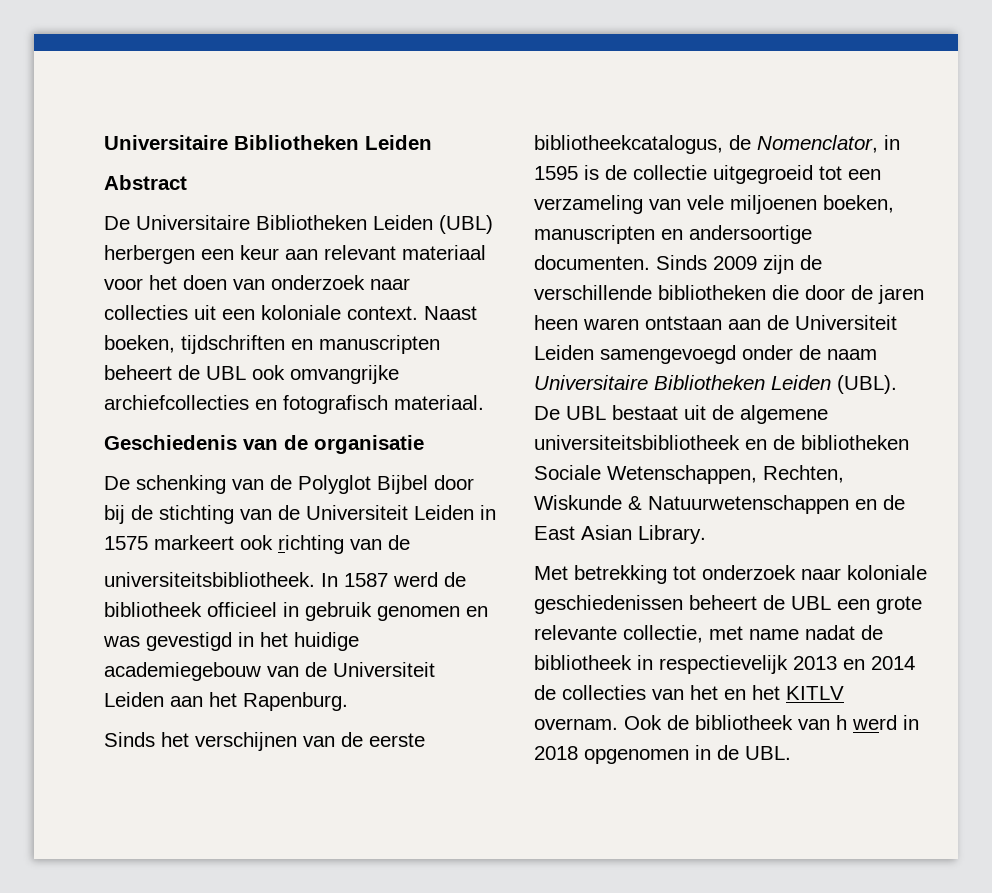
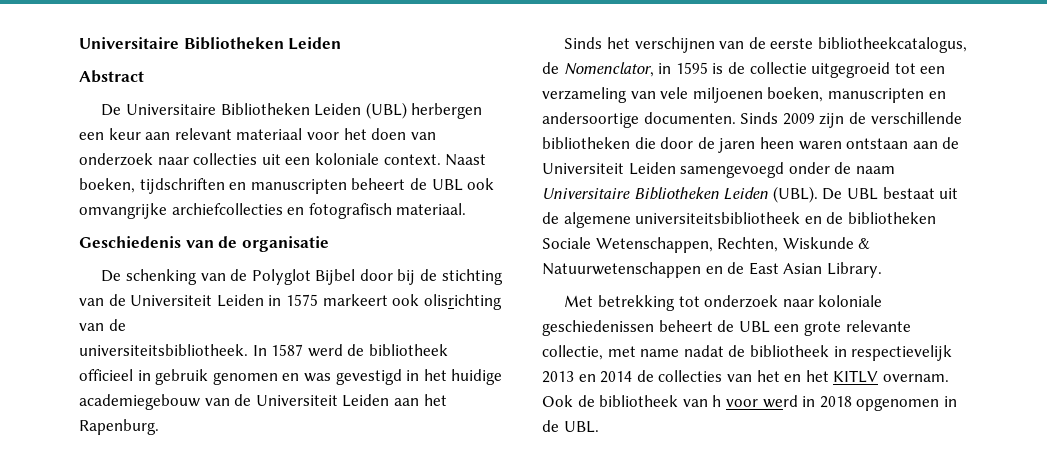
[278,535,344,554] richting -> [423,294,502,310] olisrichting
(847, 722) none -> [725,399,758,407] voor

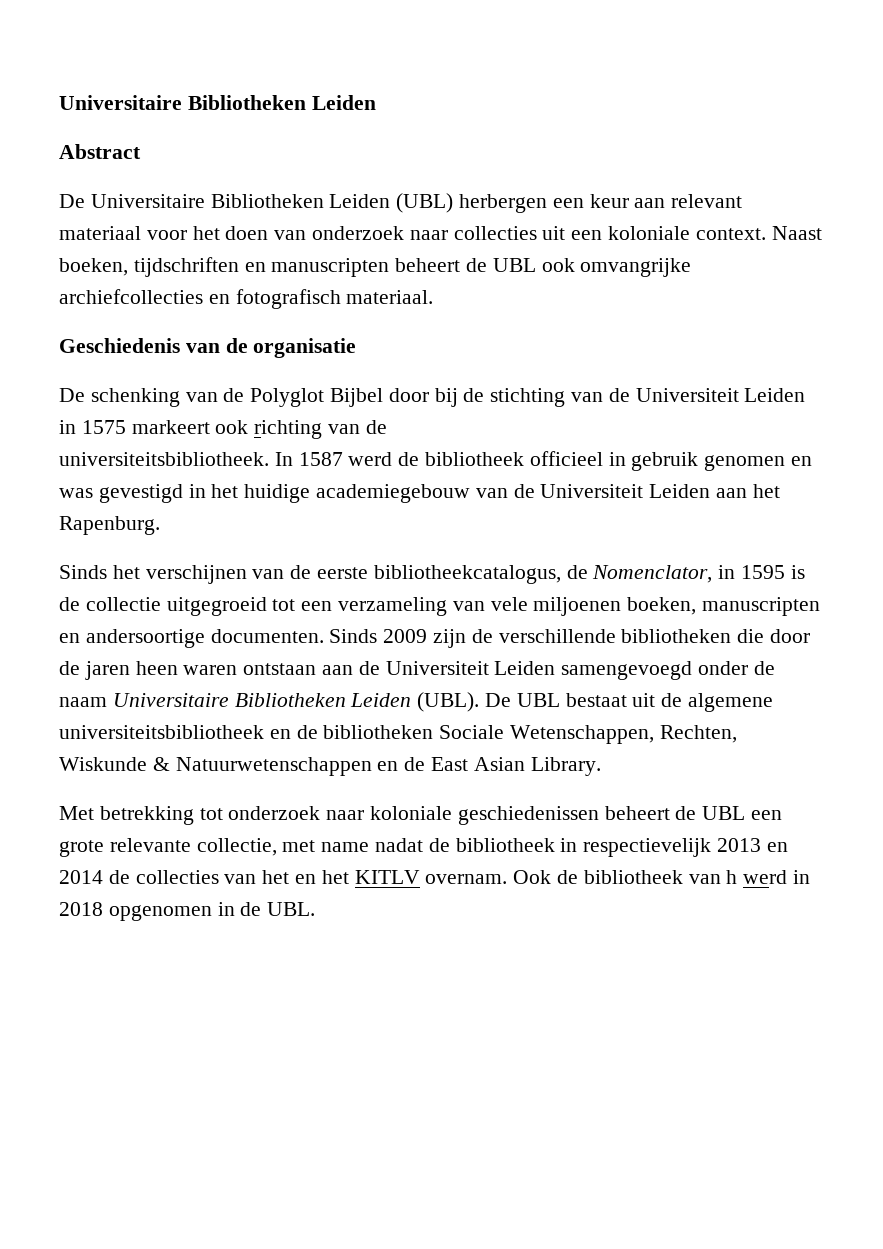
[423,294,502,310] olisrichting -> [254,420,323,439] richting
[725,399,758,407] voor -> (738, 877) none

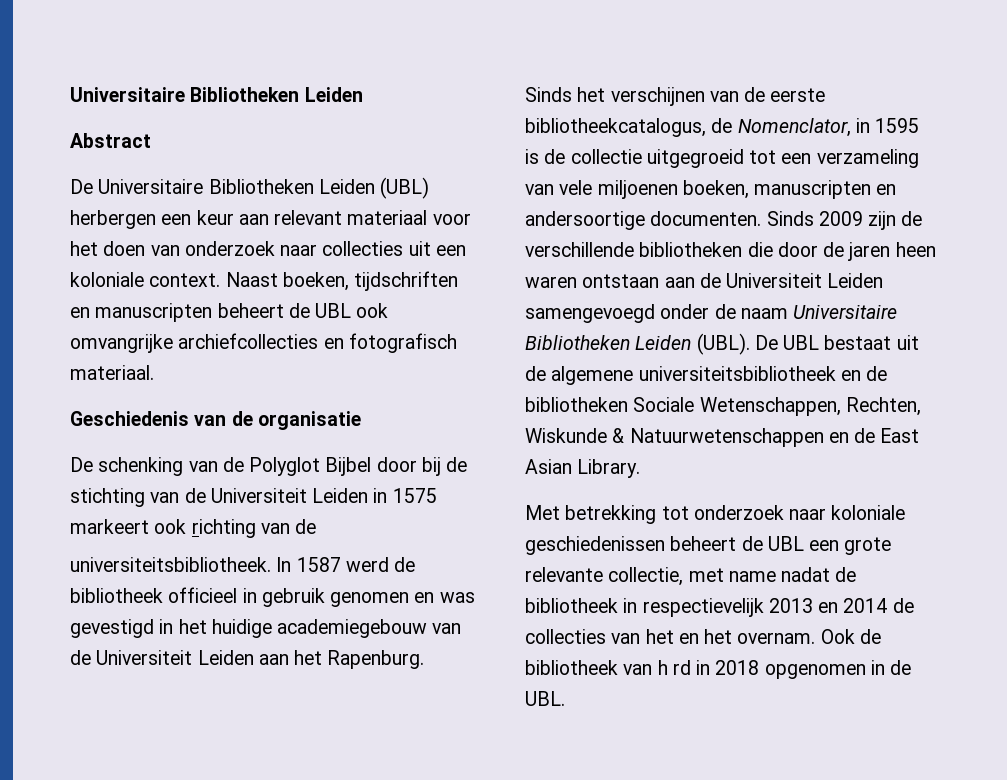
[354,870,420,884] KITLV -> (733, 636) none
[743,870,788,884] werd -> [672,660,691,675] rd

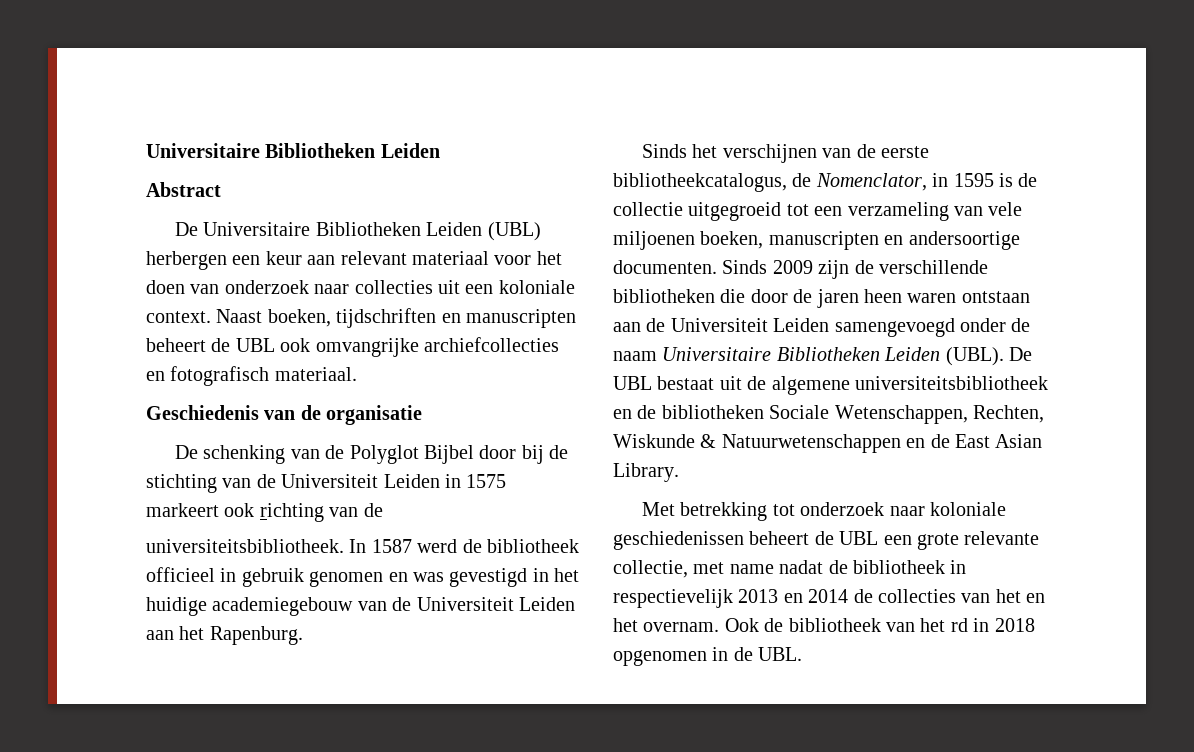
[657,660,668,675] h -> [920,618,946,632] het

